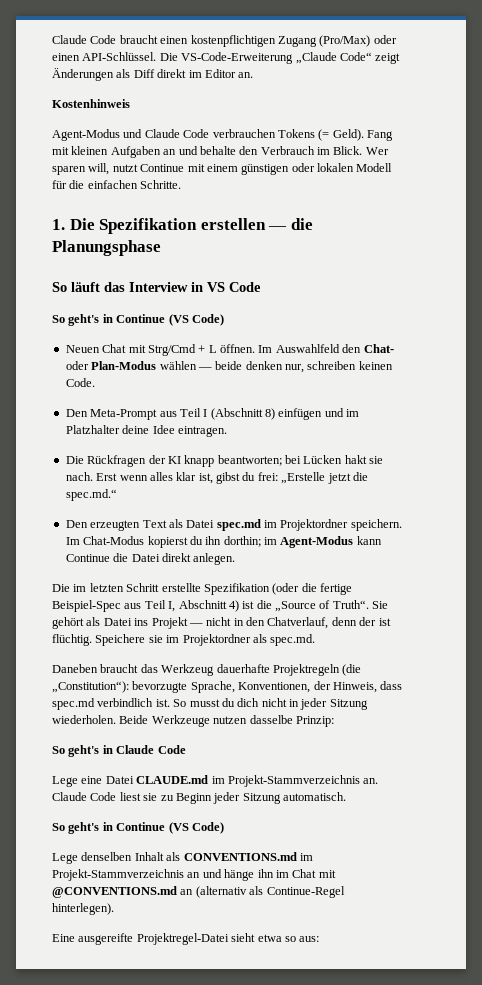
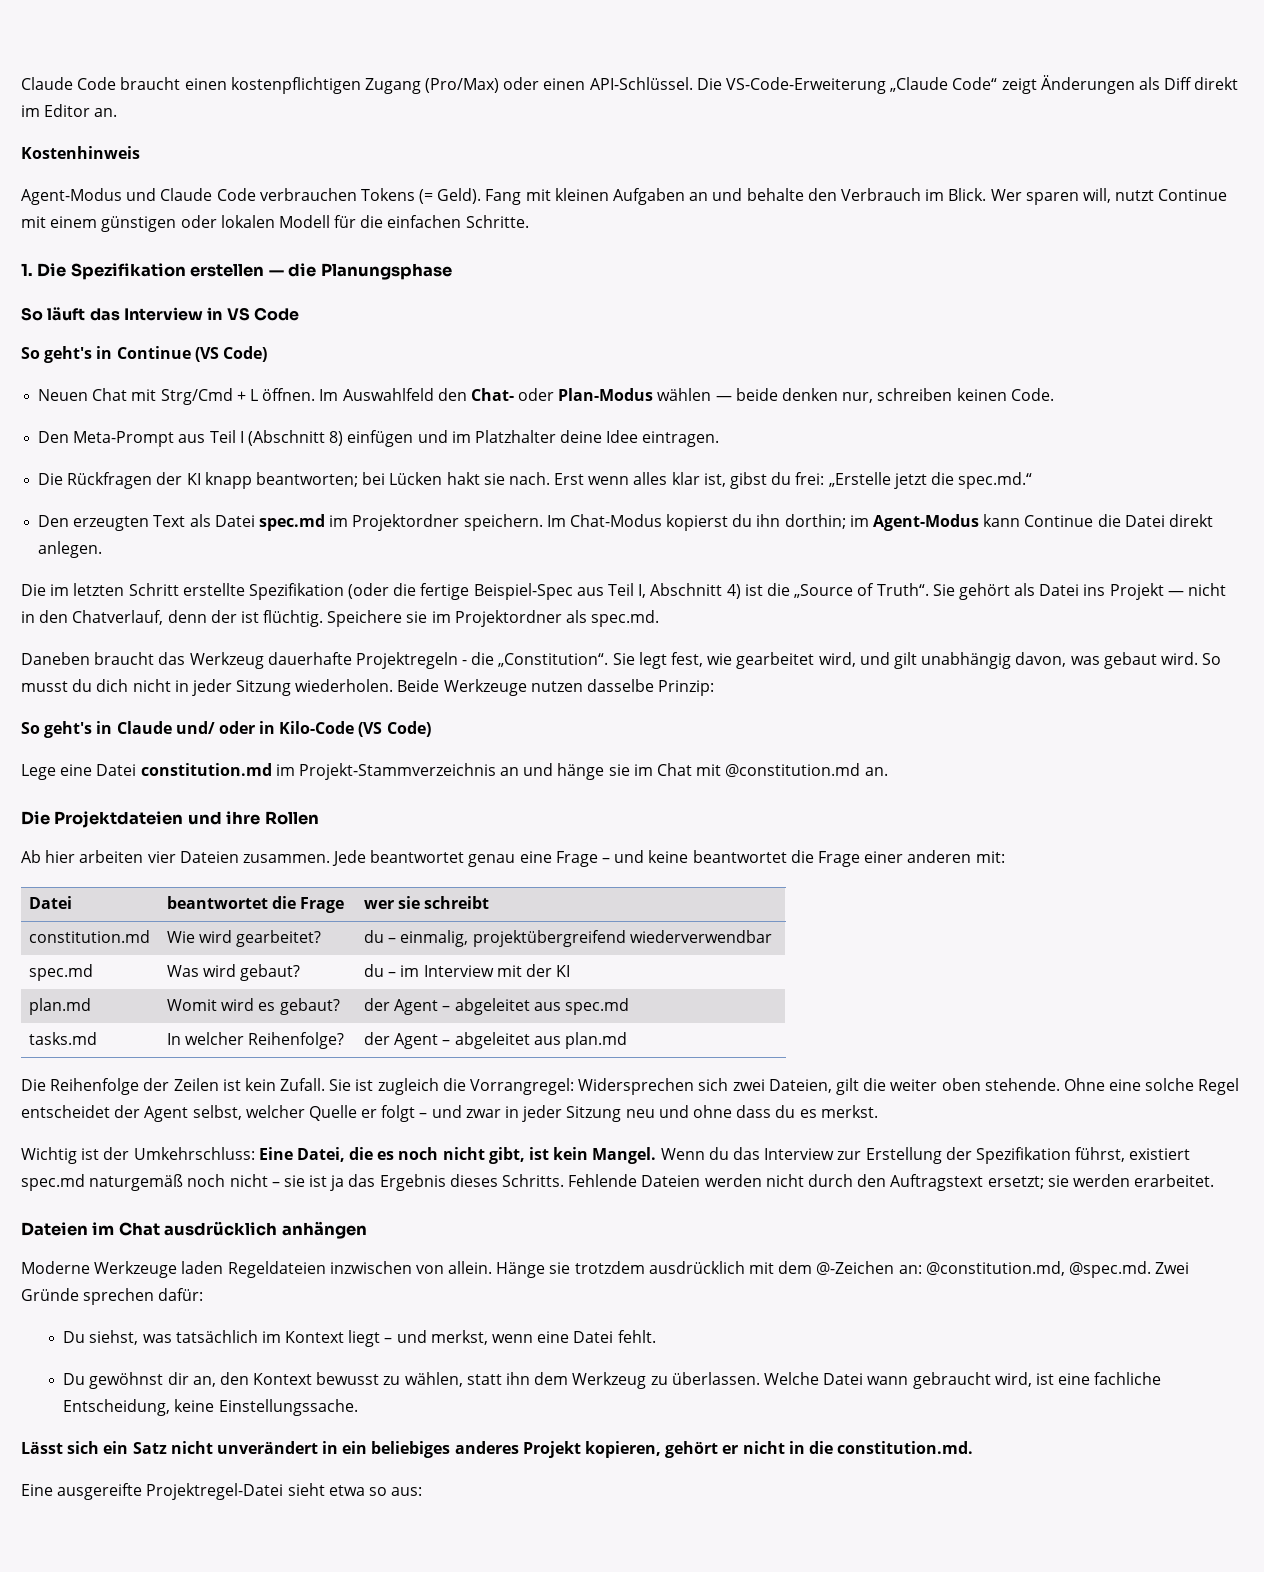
[342,664,362,676] [52,681,403,693] [52,698,170,710] (die „Constitution“): bevorzugte Sprache, Konventionen, der Hinweis, dass spec.md verbindlich ist. -> [462,652,1198,669] - die „Constitution“. Sie legt fest, wie gearbeitet wird, und gilt unabhängig davon, was gebaut wird.
[157,745,186,754] [52,775,379,787] [52,792,346,804] [52,822,224,834] [52,852,297,864] Code // Lege eine Datei CLAUDE.md im Projekt-Stammverzeichnis an. Claude Code liest sie zu Beginn jeder Sitzung automatisch. // So geht's in Continue (VS Code) // Lege denselben Inhalt als CONVENTIONS.md -> [175,721,431,737] [21,763,272,780] und/ oder in Kilo-Code (VS Code) // Lege eine Datei constitution.md
[257,869,274,878] ihn -> [608,764,630,776] sie
[52,886,345,898] [52,903,114,915] @CONVENTIONS.md an (alternativ als Continue-Regel hinterlegen). -> [725,763,888,777] [21,811,319,828] [21,850,1005,867] [29,896,73,909] [167,896,345,913] [364,896,490,909] [29,930,151,943] [167,930,322,947] [364,930,772,947] [29,964,94,981] [167,964,301,981] [364,964,571,977] [29,998,92,1015] [167,998,340,1015] [364,998,629,1015] [29,1032,98,1045] [167,1032,345,1049] [364,1032,627,1049] [21,1078,1240,1095] [21,1105,878,1122] [21,1147,1191,1164] [21,1174,1215,1191] [21,1221,367,1239] [21,1261,1190,1278] [21,1288,204,1305] [63,1330,656,1347] [63,1372,1162,1389] [63,1399,358,1416] [21,1441,974,1458] @constitution.md an. // Die Projektdateien und ihre Rollen // Ab hier arbeiten vier Dateien zusammen. Jede beantwortet genau eine Frage – und keine beantwortet die Frage einer anderen mit: // Datei | beantwortet die Frage | wer sie schreibt // constitution.md | Wie wird gearbeitet? | du – einmalig, projektübergreifend wiederverwendbar // spec.md | Was wird gebaut? | du – im Interview mit der KI // plan.md | Womit wird es gebaut? | der Agent – abgeleitet aus spec.md // tasks.md | In welcher Reihenfolge? | der Agent – abgeleitet aus plan.md // Die Reihenfolge der Zeilen ist kein Zufall. Sie ist zugleich die Vorrangregel: Widersprechen sich zwei Dateien, gilt die weiter oben stehende. Ohne eine solche Regel entscheidet der Agent selbst, welcher Quelle er folgt – und zwar in jeder Sitzung neu und ohne dass du es merkst. // Wichtig ist der Umkehrschluss: Eine Datei, die es noch nicht gibt, ist kein Mangel. Wenn du das Interview zur Erstellung der Spezifikation führst, existiert spec.md naturgemäß noch nicht – sie ist ja das Ergebnis dieses Schritts. Fehlende Dateien werden nicht durch den Auftragstext ersetzt; sie werden erarbeitet. // Dateien im Chat ausdrücklich anhängen // Moderne Werkzeuge laden Regeldateien inzwischen von allein. Hänge sie trotzdem ausdrücklich mit dem @-Zeichen an: @constitution.md, @spec.md. Zwei Gründe sprechen dafür: // Du siehst, was tatsächlich im Kontext liegt – und merkst, wenn eine Datei fehlt. // Du gewöhnst dir an, den Kontext bewusst zu wählen, statt ihn dem Werkzeug zu überlassen. Welche Datei wann gebraucht wird, ist eine fachliche Entscheidung, keine Einstellungssache. // Lässt sich ein Satz nicht unverändert in ein beliebiges anderes Projekt kopieren, gehört er nicht in die constitution.md.

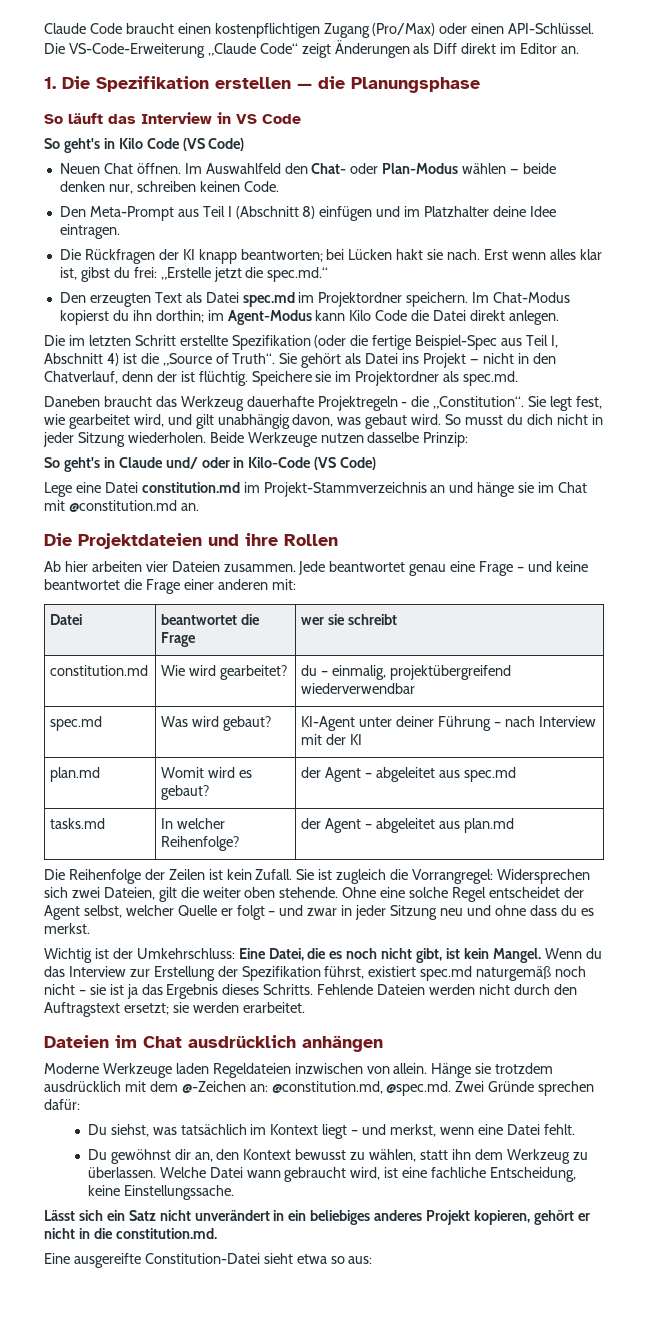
[21,146,140,159] [21,188,1228,205] [21,215,529,232] // Kostenhinweis // Agent-Modus und Claude Code verbrauchen Tokens (= Geld). Fang mit kleinen Aufgaben an und behalte den Verbrauch im Blick. Wer sparen will, nutzt Continue mit einem günstigen oder lokalen Modell für die einfachen Schritte. -> (580, 50) none
[116,346,191,359] Continue -> [118,138,180,149] Kilo Code
[131,388,258,405] mit Strg/Cmd + L -> (133, 168) none
[1024,515,1094,527] Continue -> [349,310,408,321] Kilo Code
[364,964,420,977] du – im -> [301,716,535,731] KI-Agent unter deiner Führung – nach
[146,1483,284,1500] Projektregel-Datei -> [144,1253,260,1264] Constitution-Datei

